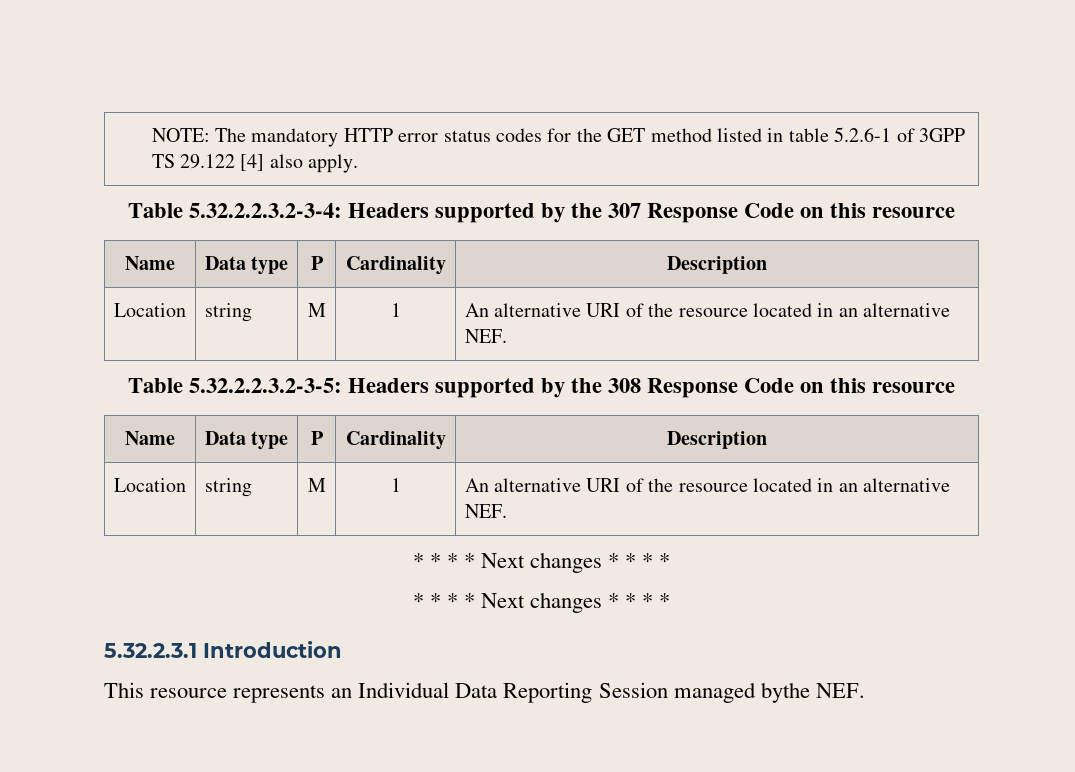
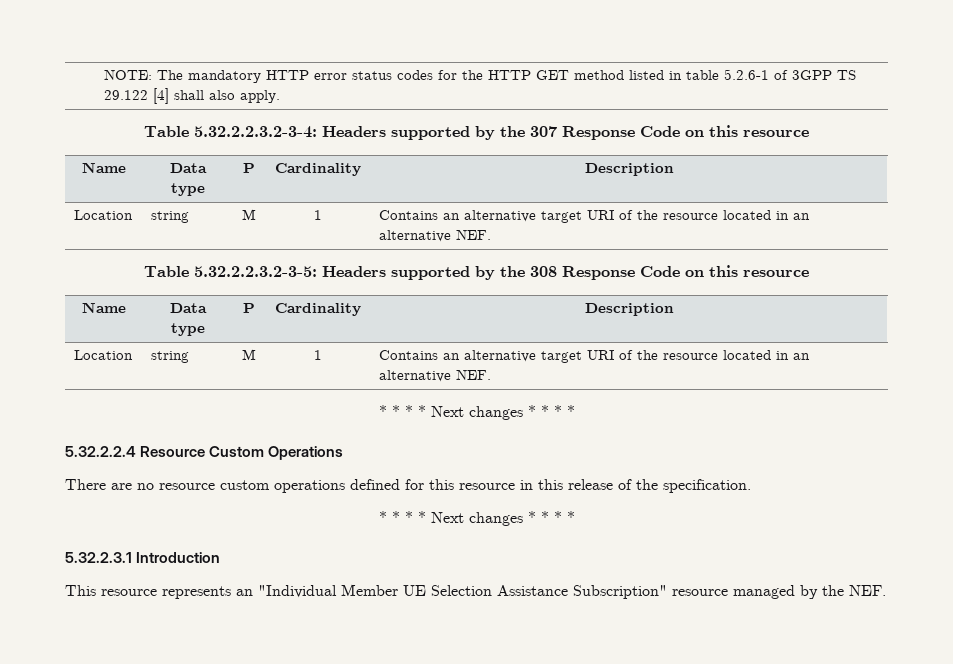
(602, 135) none -> [487,70,531,80] HTTP
(265, 162) none -> [173,90,204,100] shall
[464,303,581,317] An alternative -> [379,210,583,223] Contains an alternative target
[464,478,581,492] An alternative -> [379,350,583,363] Contains an alternative target
(671, 560) none -> [65,446,344,460] [65,479,751,493] // 5.32.2.2.4 Resource Custom Operations // There are no resource custom operations defined for this resource in this release of the specification.
[358,682,810,703] Individual Data Reporting Session managed bythe -> [258,584,844,599] "Individual Member UE Selection Assistance Subscription" resource managed by the

